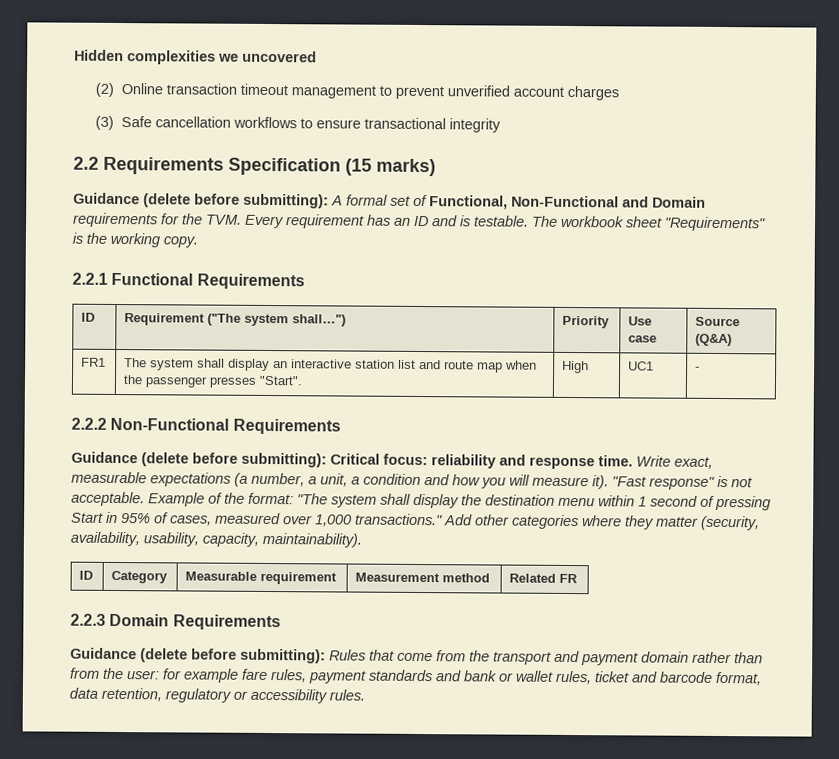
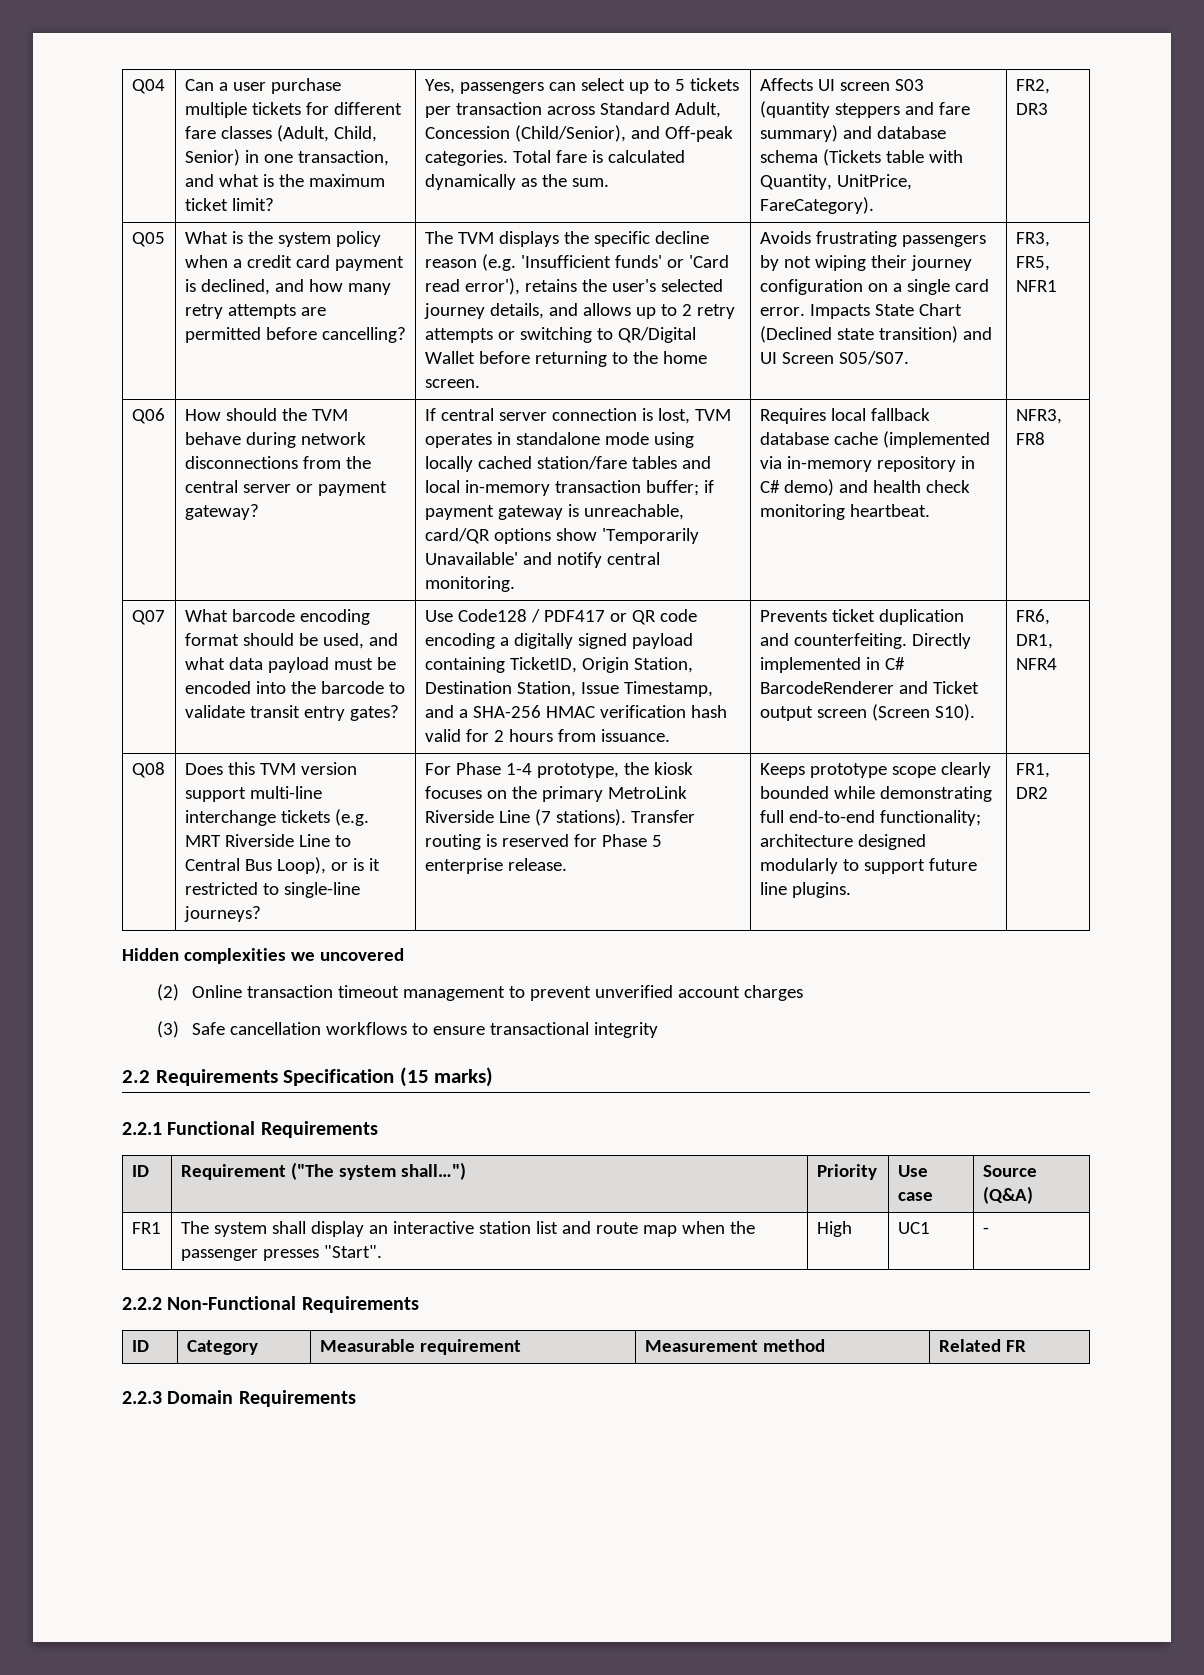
(74, 55) none -> [131,79,165,94] [184,78,341,94] [184,102,402,118] [184,125,377,142] [184,149,389,166] [184,174,385,187] [184,198,274,211] [424,78,739,94] [424,102,721,118] [424,125,733,142] [424,150,685,166] [424,174,609,190] [759,78,924,91] [759,101,970,118] [759,125,946,142] [759,149,963,166] [759,174,912,190] [759,197,874,214] [1015,79,1050,94] [1015,103,1048,115] [131,232,165,247] [184,231,381,247] [184,255,404,271] [184,279,391,295] [184,304,326,319] [184,327,406,343] [424,231,709,247] [424,254,729,271] [424,278,723,295] [423,303,735,319] [424,327,696,343] [424,351,707,367] [424,379,480,388] [759,231,986,247] [759,255,972,271] [759,279,989,295] [759,303,962,319] [759,326,992,343] [759,351,909,365] [1015,232,1050,247] [1015,256,1050,271] [1015,280,1057,292] [131,408,165,424] [184,408,348,421] [184,432,366,448] [184,456,371,469] [184,480,387,496] [184,504,259,520] [424,408,731,424] [424,432,694,448] [424,456,711,472] [424,480,714,496] [424,504,684,520] [424,528,699,544] [424,552,660,568] [424,576,515,592] [759,408,930,424] [759,431,990,448] [759,456,975,472] [759,479,970,496] [759,504,930,520] [1015,409,1062,424] [1015,432,1045,445] [131,610,165,625] [184,609,370,625] [184,633,398,649] [184,657,396,673] [184,681,405,694] [184,705,399,721] [424,609,697,625] [424,633,693,649] [424,657,693,673] [424,681,713,697] [424,705,727,718] [424,729,670,742] [759,609,964,625] [759,633,971,649] [759,657,905,673] [759,681,979,694] [759,704,975,721] [1015,609,1050,625] [1015,634,1053,649] [1015,658,1057,670] [131,762,165,778] [184,762,357,775] [184,786,322,802] [184,809,369,826] [184,834,351,847] [184,857,380,874] [184,882,360,898] [183,906,261,922] [424,762,693,778] [424,786,687,802] [424,809,695,826] [424,834,662,850] [424,858,567,874] [759,762,991,778] [759,786,992,802] [759,810,981,826] [759,834,926,850] [759,858,977,874] [759,882,851,898] [1015,763,1050,778] [1015,787,1048,799] Q04 | Can a user purchase multiple tickets for different fare classes (Adult, Child, Senior) in one transaction, and what is the maximum ticket limit? | Yes, passengers can select up to 5 tickets per transaction across Standard Adult, Concession (Child/Senior), and Off-peak categories. Total fare is calculated dynamically as the sum. | Affects UI screen S03 (quantity steppers and fare summary) and database schema (Tickets table with Quantity, UnitPrice, FareCategory). | FR2, DR3 // Q05 | What is the system policy when a credit card payment is declined, and how many retry attempts are permitted before cancelling? | The TVM displays the specific decline reason (e.g. 'Insufficient funds' or 'Card read error'), retains the user's selected journey details, and allows up to 2 retry attempts or switching to QR/Digital Wallet before returning to the home screen. | Avoids frustrating passengers by not wiping their journey configuration on a single card error. Impacts State Chart (Declined state transition) and UI Screen S05/S07. | FR3, FR5, NFR1 // Q06 | How should the TVM behave during network disconnections from the central server or payment gateway? | If central server connection is lost, TVM operates in standalone mode using locally cached station/fare tables and local in-memory transaction buffer; if payment gateway is unreachable, card/QR options show 'Temporarily Unavailable' and notify central monitoring. | Requires local fallback database cache (implemented via in-memory repository in C# demo) and health check monitoring heartbeat. | NFR3, FR8 // Q07 | What barcode encoding format should be used, and what data payload must be encoded into the barcode to validate transit entry gates? | Use Code128 / PDF417 or QR code encoding a digitally signed payload containing TicketID, Origin Station, Destination Station, Issue Timestamp, and a SHA-256 HMAC verification hash valid for 2 hours from issuance. | Prevents ticket duplication and counterfeiting. Directly implemented in C# BarcodeRenderer and Ticket output screen (Screen S10). | FR6, DR1, NFR4 // Q08 | Does this TVM version support multi-line interchange tickets (e.g. MRT Riverside Line to Central Bus Loop), or is it restricted to single-line journeys? | For Phase 1-4 prototype, the kiosk focuses on the primary MetroLink Riverside Line (7 stations). Transfer routing is reserved for Phase 5 enterprise release. | Keeps prototype scope clearly bounded while demonstrating full end-to-end functionality; architecture designed modularly to support future line plugins. | FR1, DR2 //
[73,192,706,210] [73,212,766,232] [72,232,198,248] // Guidance (delete before submitting): A formal set of Functional, Non-Functional and Domain requirements for the TVM. Every requirement has an ID and is testable. The workbook sheet "Requirements" is the working copy. -> (494, 1077) none
[71,451,713,470] [71,471,753,490] [71,491,771,511] [71,511,760,531] [70,531,362,548] // Guidance (delete before submitting): Critical focus: reliability and response time. Write exact, measurable expectations (a number, a unit, a condition and how you will measure it). "Fast response" is not acceptable. Example of the format: "The system shall display the destination menu within 1 second of pressing Start in 95% of cases, measured over 1,000 transactions." Add other categories where they matter (security, availability, usability, capacity, maintainability). -> (419, 1304) none
[70,647,763,666] [70,667,762,686] [69,687,365,704] // Guidance (delete before submitting): Rules that come from the transport and payment domain rather than from the user: for example fare rules, payment standards and bank or wallet rules, ticket and barcode format, data retention, regulatory or accessibility rules. -> (356, 1398) none

